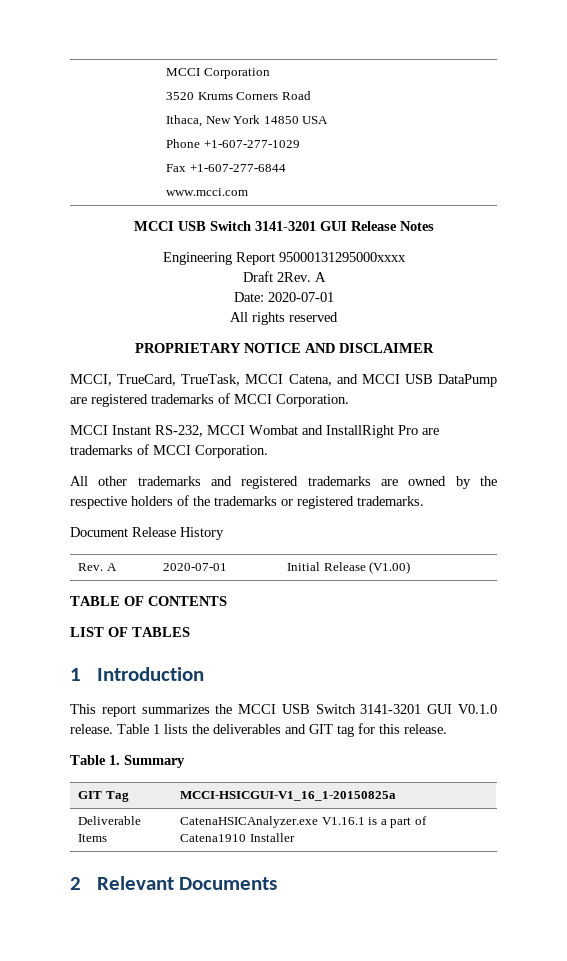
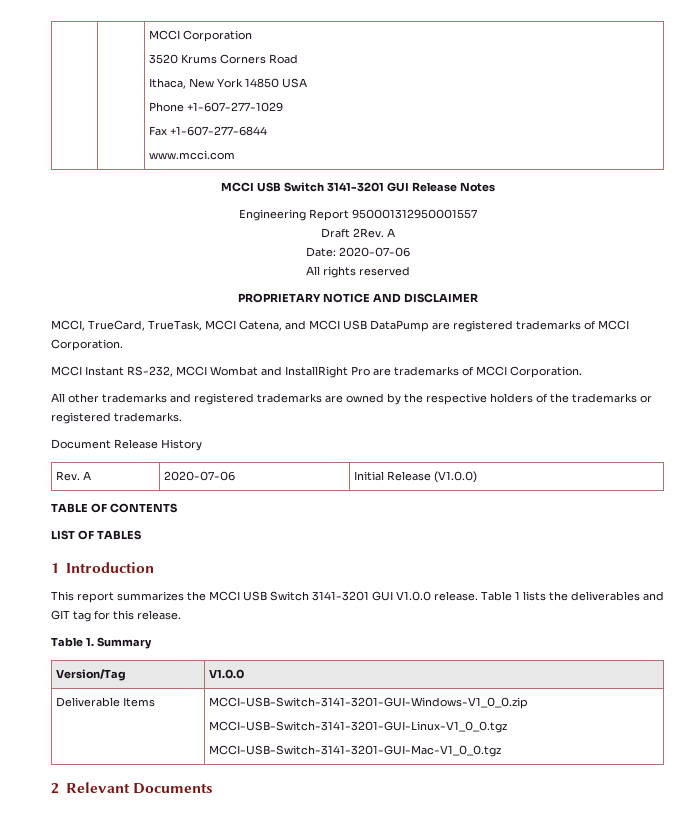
[278,252,406,262] 95000131295000xxxx -> [351,209,477,219] 950001312950001557
[267,292,334,302] 2020-07-01 -> [338,247,410,257] 2020-07-06
[163,563,228,571] 2020-07-01 -> [163,471,235,481] 2020-07-06
[369,561,411,574] (V1.00) -> [433,471,477,483] (V1.0.0)
[457,704,497,714] V0.1.0 -> [396,591,431,601] V1.0.0
[78,791,129,802] [180,791,397,801] GIT Tag | MCCI-HSICGUI-V1_16_1-20150825a -> [55,669,126,681] [208,669,244,679] Version/Tag | V1.0.0
[180,816,427,828] [180,833,295,842] CatenaHSICAnalyzer.exe V1.16.1 is a part of Catena1910 Installer -> [208,697,528,709] [208,721,507,733] [208,745,501,757] MCCI-USB-Switch-3141-3201-GUI-Windows-V1_0_0.zip // MCCI-USB-Switch-3141-3201-GUI-Linux-V1_0_0.tgz // MCCI-USB-Switch-3141-3201-GUI-Mac-V1_0_0.tgz

